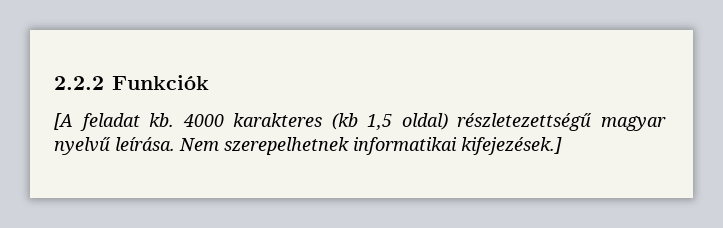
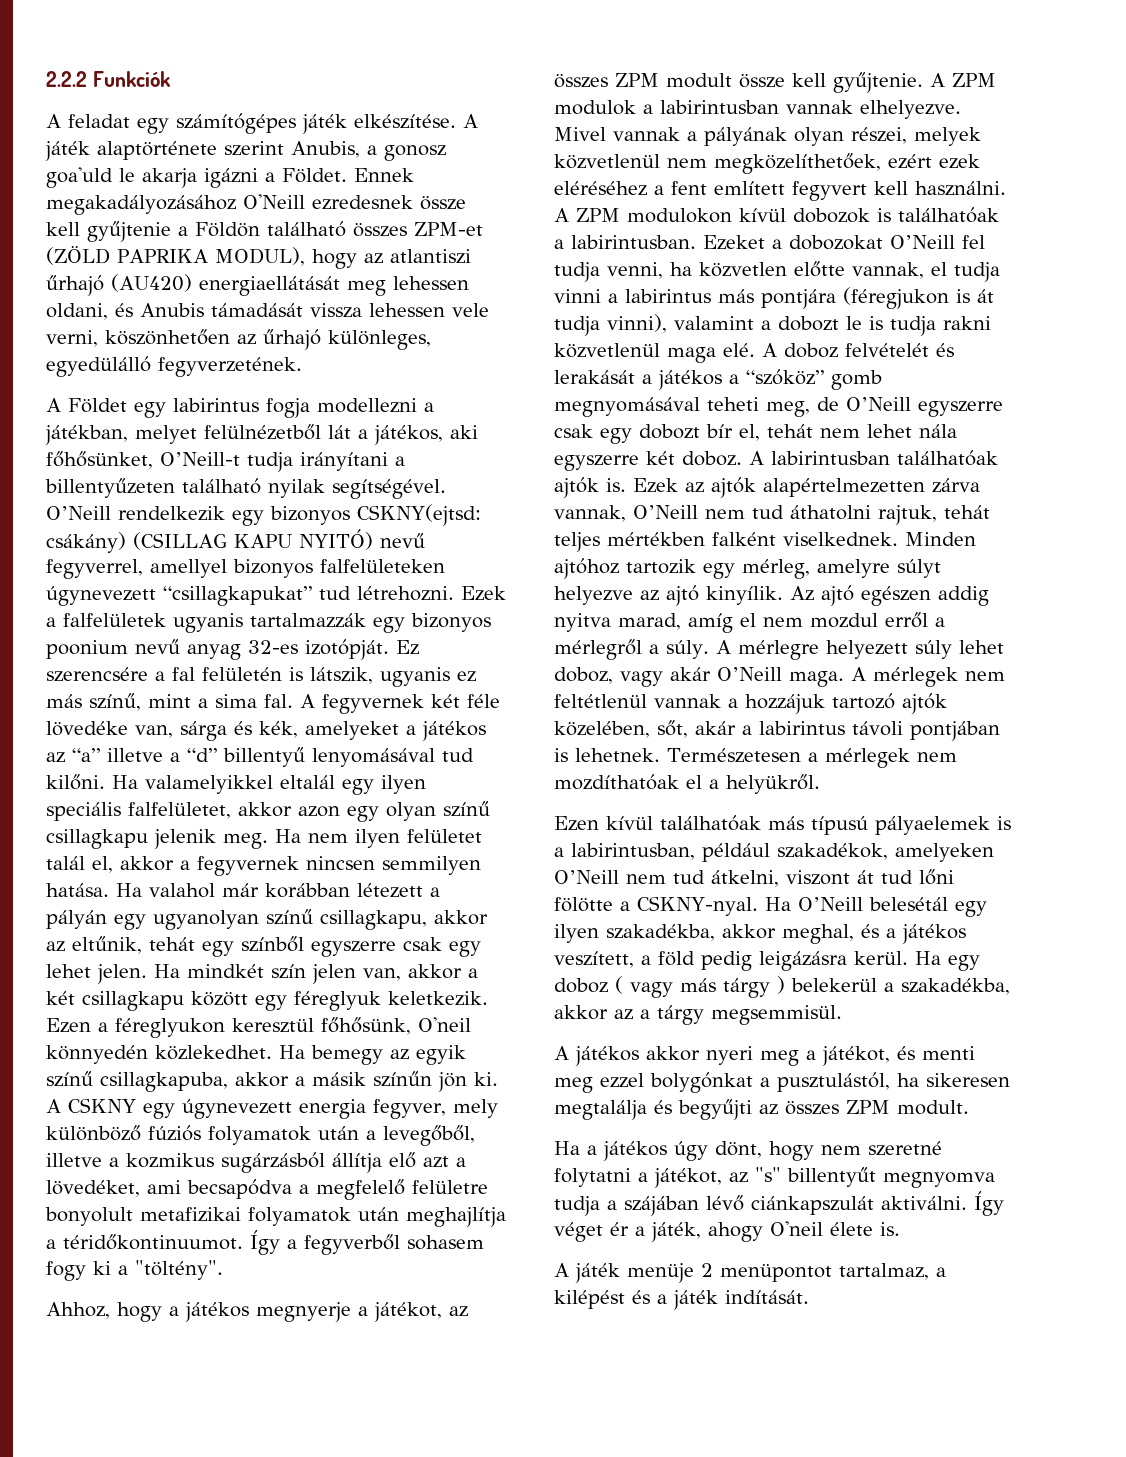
[54,113,666,131] [54,137,562,155] [A feladat kb. 4000 karakteres (kb 1,5 oldal) részletezettségű magyar nyelvű leírása. Nem szerepelhetnek informatikai kifejezések.] -> [46,113,478,134] [45,141,446,161] [46,167,414,188] [46,194,466,215] [46,221,483,242] [46,246,471,269] [46,274,469,296] [46,303,489,320] [46,329,431,350] [46,356,302,377] [46,398,434,418] [45,424,478,445] [46,451,405,472] [45,478,446,499] [46,504,481,526] [46,529,425,553] [46,559,445,579] [46,586,506,606] [46,613,491,633] [46,639,419,660] [46,667,476,687] [46,693,500,714] [46,721,486,741] [46,747,474,767] [46,774,426,795] [46,801,490,822] [46,829,482,849] [46,856,481,876] [46,883,440,898] [46,909,488,930] [46,936,481,957] [46,964,478,984] [46,991,488,1011] [46,1017,471,1038] [46,1045,466,1065] [46,1071,498,1092] [46,1098,498,1119] [46,1125,475,1146] [46,1152,466,1173] [46,1179,488,1200] [45,1207,506,1227] [46,1230,484,1255] [46,1260,223,1281] [46,1302,468,1322] [554,72,996,93] [554,100,961,119] [554,127,981,146] [554,153,980,174] [554,181,1006,201] [554,207,999,223] [554,235,985,250] [554,261,1000,282] [554,287,994,309] [554,314,991,336] [554,343,954,363] [554,369,882,390] [554,397,1003,417] [554,424,957,444] [554,450,998,471] [554,477,980,498] [554,505,990,525] [554,532,976,552] [554,558,941,579] [554,585,989,606] [554,612,945,633] [554,639,1004,660] [554,667,1005,687] [554,693,947,714] [554,720,1000,741] [554,748,957,768] [554,774,820,794] [554,815,1011,835] [554,843,994,862] [554,869,954,887] [554,896,987,917] [554,924,966,944] [554,951,980,971] [554,976,1010,998] [554,1005,842,1025] [554,1046,975,1066] [554,1072,1010,1093] [554,1099,969,1120] [554,1141,942,1161] [554,1167,995,1188] [554,1191,1004,1216] [554,1221,900,1242] [554,1263,946,1283] [554,1290,809,1310] A feladat egy számítógépes játék elkészítése. A játék alaptörténete szerint Anubis, a gonosz goa'uld le akarja igázni a Földet. Ennek megakadályozásához O'Neill ezredesnek össze kell gyűjtenie a Földön található összes ZPM-et (ZÖLD PAPRIKA MODUL), hogy az atlantiszi űrhajó (AU420) energiaellátását meg lehessen oldani, és Anubis támadását vissza lehessen vele verni, köszönhetően az űrhajó különleges, egyedülálló fegyverzetének. // A Földet egy labirintus fogja modellezni a játékban, melyet felülnézetből lát a játékos, aki főhősünket, O’Neill-t tudja irányítani a billentyűzeten található nyilak segítségével. O’Neill rendelkezik egy bizonyos CSKNY(ejtsd: csákány) (CSILLAG KAPU NYITÓ) nevű fegyverrel, amellyel bizonyos falfelületeken úgynevezett “csillagkapukat” tud létrehozni. Ezek a falfelületek ugyanis tartalmazzák egy bizonyos poonium nevű anyag 32-es izotópját. Ez szerencsére a fal felületén is látszik, ugyanis ez más színű, mint a sima fal. A fegyvernek két féle lövedéke van, sárga és kék, amelyeket a játékos az “a” illetve a “d” billentyű lenyomásával tud kilőni. Ha valamelyikkel eltalál egy ilyen speciális falfelületet, akkor azon egy olyan színű csillagkapu jelenik meg. Ha nem ilyen felületet talál el, akkor a fegyvernek nincsen semmilyen hatása. Ha valahol már korábban létezett a pályán egy ugyanolyan színű csillagkapu, akkor az eltűnik, tehát egy színből egyszerre csak egy lehet jelen. Ha mindkét szín jelen van, akkor a két csillagkapu között egy féreglyuk keletkezik. Ezen a féreglyukon keresztül főhősünk, O'neil könnyedén közlekedhet. Ha bemegy az egyik színű csillagkapuba, akkor a másik színűn jön ki. A CSKNY egy úgynevezett energia fegyver, mely különböző fúziós folyamatok után a levegőből, illetve a kozmikus sugárzásból állítja elő azt a lövedéket, ami becsapódva a megfelelő felületre bonyolult metafizikai folyamatok után meghajlítja a téridőkontinuumot. Így a fegyverből sohasem fogy ki a "töltény". // Ahhoz, hogy a játékos megnyerje a játékot, az összes ZPM modult össze kell gyűjtenie. A ZPM modulok a labirintusban vannak elhelyezve. Mivel vannak a pályának olyan részei, melyek közvetlenül nem megközelíthetőek, ezért ezek eléréséhez a fent említett fegyvert kell használni. A ZPM modulokon kívül dobozok is találhatóak a labirintusban. Ezeket a dobozokat O’Neill fel tudja venni, ha közvetlen előtte vannak, el tudja vinni a labirintus más pontjára (féregjukon is át tudja vinni), valamint a dobozt le is tudja rakni közvetlenül maga elé. A doboz felvételét és lerakását a játékos a “szóköz” gomb megnyomásával teheti meg, de O’Neill egyszerre csak egy dobozt bír el, tehát nem lehet nála egyszerre két doboz. A labirintusban találhatóak ajtók is. Ezek az ajtók alapértelmezetten zárva vannak, O’Neill nem tud áthatolni rajtuk, tehát teljes mértékben falként viselkednek. Minden ajtóhoz tartozik egy mérleg, amelyre súlyt helyezve az ajtó kinyílik. Az ajtó egészen addig nyitva marad, amíg el nem mozdul erről a mérlegről a súly. A mérlegre helyezett súly lehet doboz, vagy akár O’Neill maga. A mérlegek nem feltétlenül vannak a hozzájuk tartozó ajtók közelében, sőt, akár a labirintus távoli pontjában is lehetnek. Természetesen a mérlegek nem mozdíthatóak el a helyükről. // Ezen kívül találhatóak más típusú pályaelemek is a labirintusban, például szakadékok, amelyeken O’Neill nem tud átkelni, viszont át tud lőni fölötte a CSKNY-nyal. Ha O’Neill belesétál egy ilyen szakadékba, akkor meghal, és a játékos veszített, a föld pedig leigázásra kerül. Ha egy doboz ( vagy más tárgy ) belekerül a szakadékba, akkor az a tárgy megsemmisül. // A játékos akkor nyeri meg a játékot, és menti meg ezzel bolygónkat a pusztulástól, ha sikeresen megtalálja és begyűjti az összes ZPM modult. // Ha a játékos úgy dönt, hogy nem szeretné folytatni a játékot, az "s" billentyűt megnyomva tudja a szájában lévő ciánkapszulát aktiválni. Így véget ér a játék, ahogy O'neil élete is. // A játék menüje 2 menüpontot tartalmaz, a kilépést és a játék indítását.

